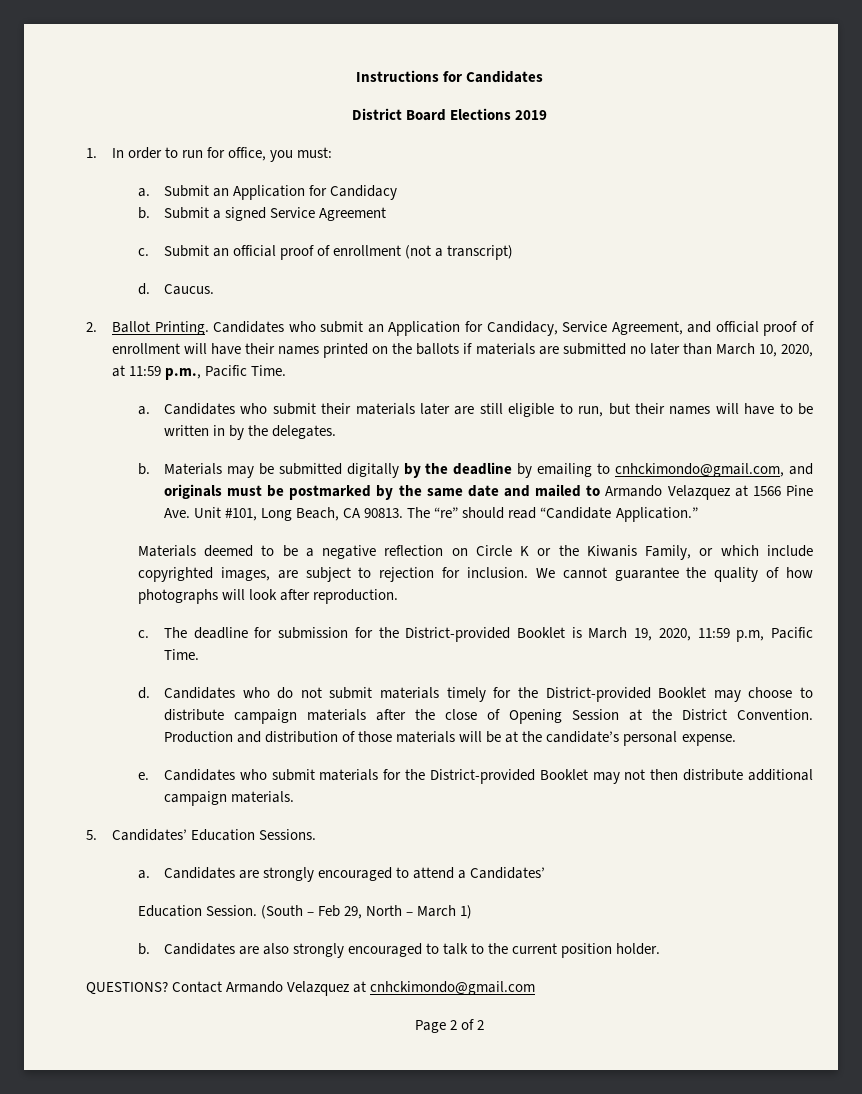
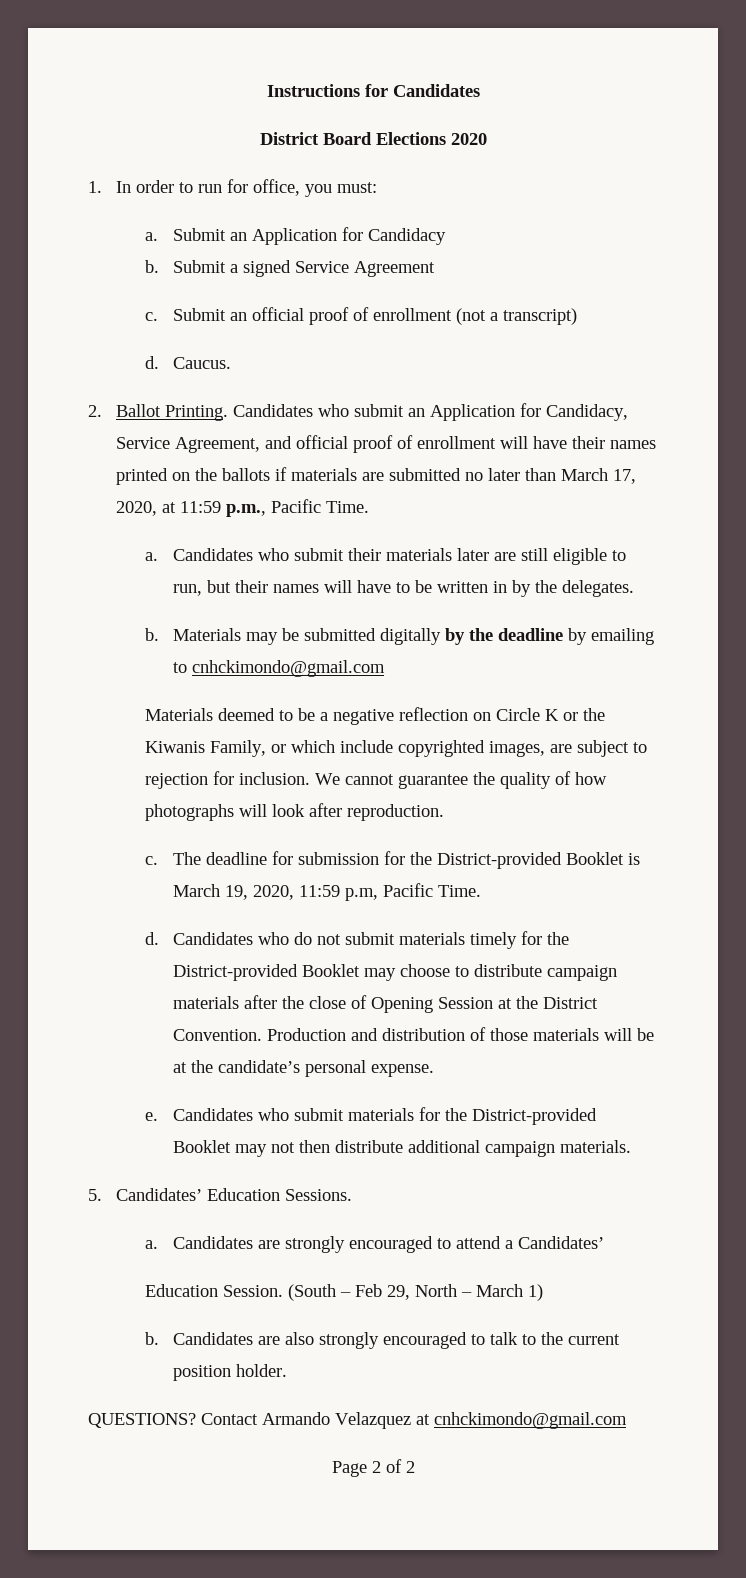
[515,110,548,120] 2019 -> [450,133,487,145] 2020
[758,344,777,357] 10, -> [613,469,637,484] 17,
[615,463,813,477] [163,484,813,500] [163,507,698,522] cnhckimondo@gmail.com, and originals must be postmarked by the same date and mailed to Armando Velazquez at 1566 Pine Ave. Unit #101, Long Beach, CA 90813. The “re” should read “Candidate Application.” -> [192,660,386,677] cnhckimondo@gmail.com

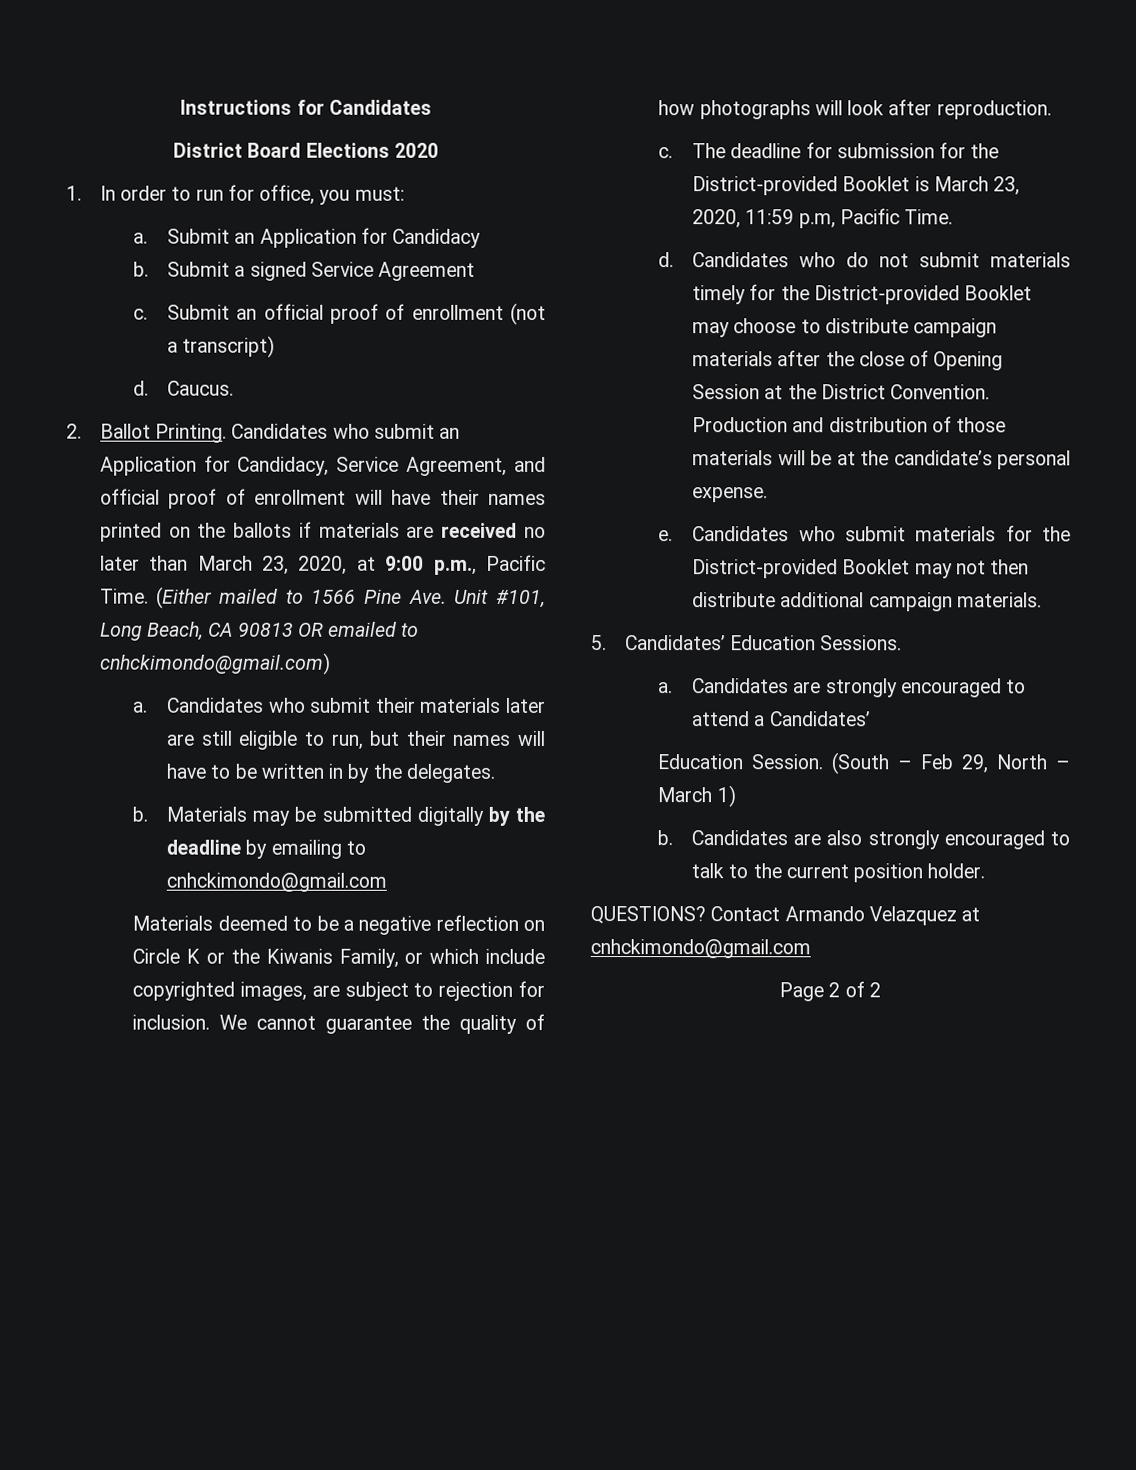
[389,468,462,481] submitted -> [441,522,518,538] received
[613,469,637,484] 17, -> [261,555,289,575] 23,
[180,501,222,513] 11:59 -> [385,555,425,571] 9:00
(370, 507) none -> [156,586,546,609] [99,621,420,641] [99,652,331,675] (Either mailed to 1566 Pine Ave. Unit #101, Long Beach, CA 90813 OR emailed to cnhckimondo@gmail.com)
[225,885,249,900] 19, -> [993,176,1021,196] 23,

